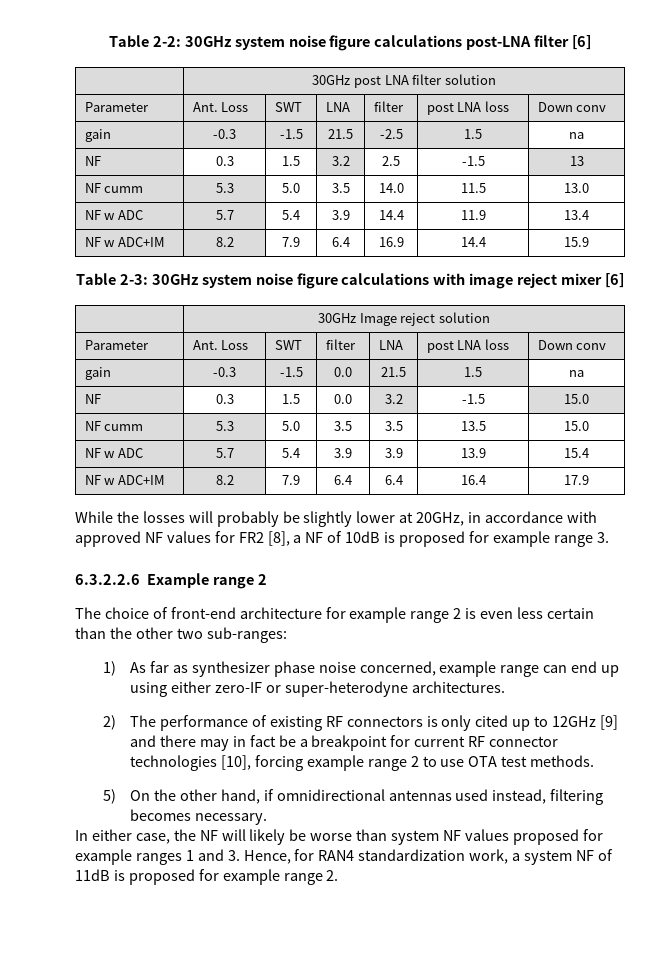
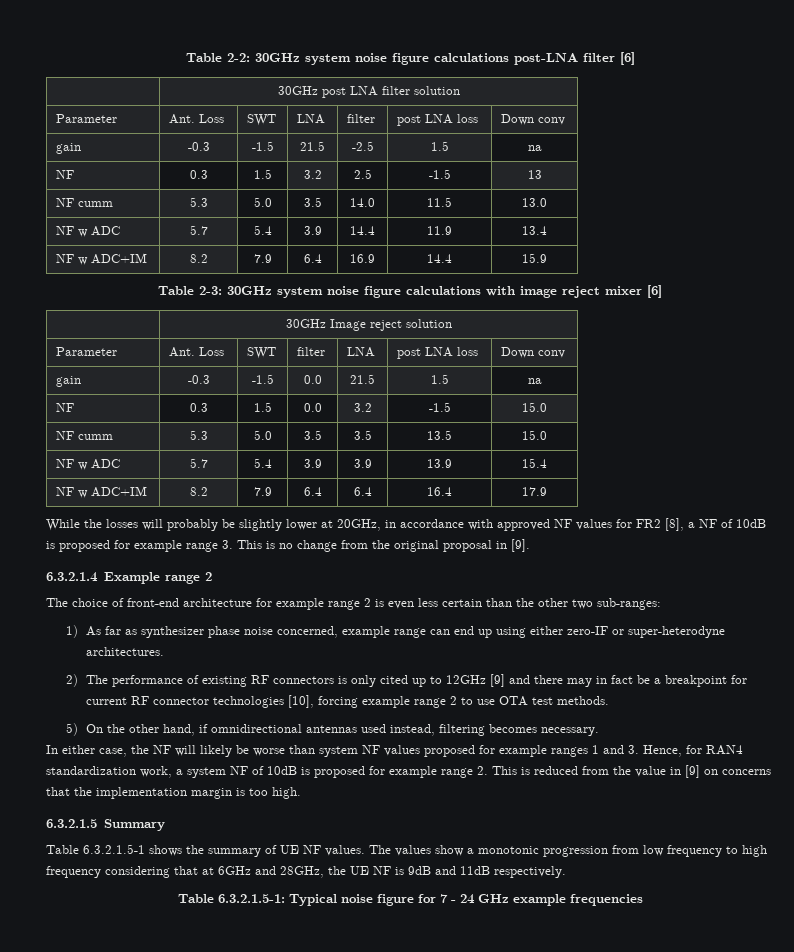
[75,574,140,585] // 6.3.2.2.6 -> [237,539,530,552] [46,572,98,582] This is no change from the original proposal in [9]. // 6.3.2.1.4
[75,869,110,881] 11dB -> [267,766,297,775] 10dB
(339, 875) none -> [492,765,771,778] [46,787,301,799] [46,819,165,831] [46,844,767,857] [46,866,566,878] [177,894,643,906] This is reduced from the value in [9] on concerns that the implementation margin is too high. // 6.3.2.1.5 Summary // Table 6.3.2.1.5-1 shows the summary of UE NF values. The values show a monotonic progression from low frequency to high frequency considering that at 6GHz and 28GHz, the UE NF is 9dB and 11dB respectively. // Table 6.3.2.1.5-1: Typical noise figure for 7 - 24 GHz example frequencies

